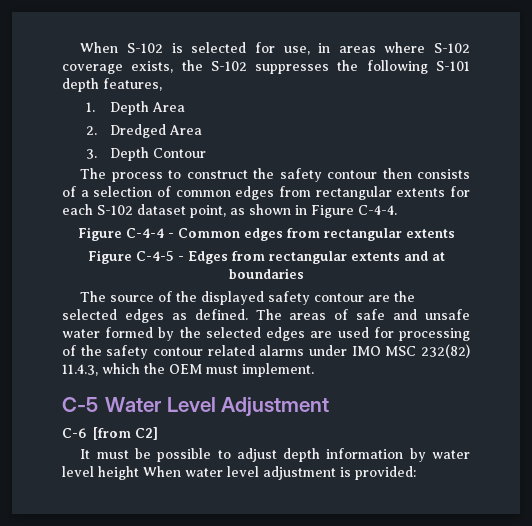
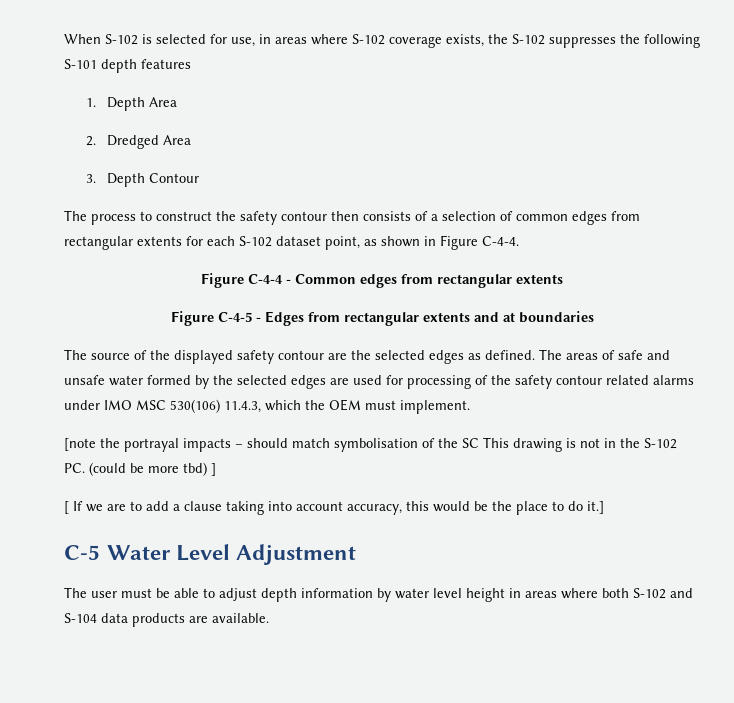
[103,78,162,91] features, -> [141,59,191,69] features
[421,344,471,358] 232(82) -> [170,399,220,413] 530(106)
(314, 370) none -> [64,437,677,452] [64,462,216,476] [64,501,604,515] // [note the portrayal impacts – should match symbolisation of the SC This drawing is not in the S-102 PC. (could be more tbd) ] // [ If we are to add a clause taking into account accuracy, this would be the place to do it.]
[62,427,158,440] [80,449,91,459] C-6 [from C2] // It -> [64,587,117,598] The user
[157,448,212,462] possible -> [174,588,199,598] able
[143,466,416,480] When water level adjustment is provided: -> [509,588,693,599] [64,613,269,627] in areas where both S-102 and S-104 data products are available.

